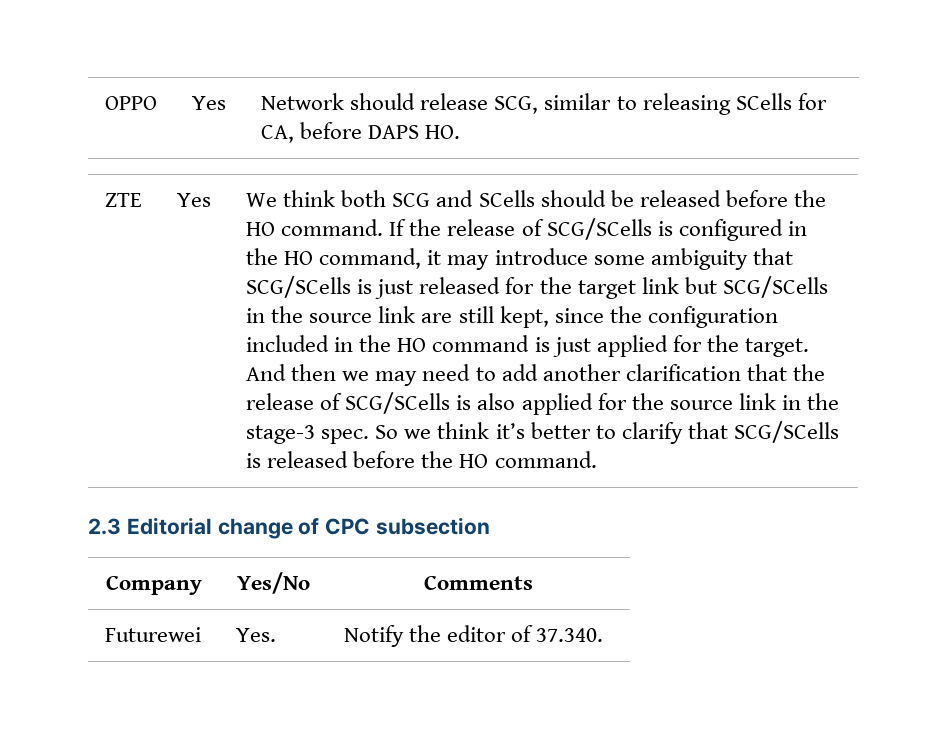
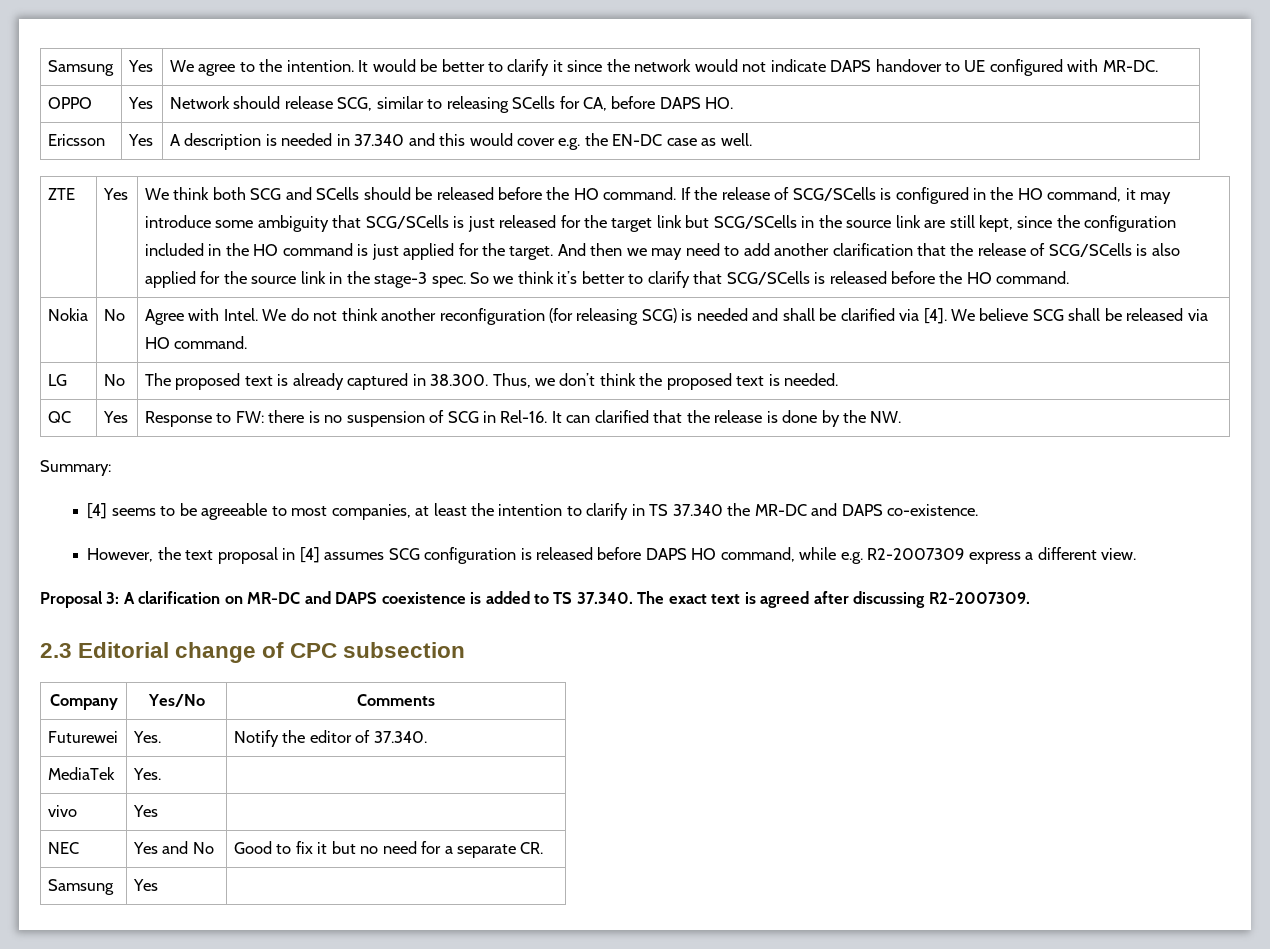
(105, 103) none -> [47,60,114,76] [127,60,153,72] [169,59,1158,76] Samsung | Yes | We agree to the intention. It would be better to clarify it since the network would not indicate DAPS handover to UE configured with MR-DC. //
(461, 132) none -> [47,134,105,146] [127,134,153,146] [169,133,752,150] // Ericsson | Yes | A description is needed in 37.340 and this would cover e.g. the EN-DC case as well.
(597, 459) none -> [47,308,88,321] [103,309,125,321] [144,308,1208,325] [144,336,248,349] [47,374,67,386] [103,374,125,386] [144,373,839,390] [47,411,71,423] [102,411,128,423] [144,410,902,427] [40,460,111,476] [87,503,978,520] [87,547,1136,564] [40,591,1030,608] // Nokia | No | Agree with Intel. We do not think another reconfiguration (for releasing SCG) is needed and shall be clarified via [4]. We believe SCG shall be released via HO command. // LG | No | The proposed text is already captured in 38.300. Thus, we don’t think the proposed text is needed. // QC | Yes | Response to FW: there is no suspension of SCG in Rel-16. It can clarified that the release is done by the NW. // Summary: // [4] seems to be agreeable to most companies, at least the intention to clarify in TS 37.340 the MR-DC and DAPS co-existence. // However, the text proposal in [4] assumes SCG configuration is released before DAPS HO command, while e.g. R2-2007309 express a different view. // Proposal 3: A clarification on MR-DC and DAPS coexistence is added to TS 37.340. The exact text is agreed after discussing R2-2007309.
(604, 635) none -> [47,767,115,780] [132,768,161,780] [47,805,77,817] [132,805,158,817] [47,842,79,854] [132,841,214,854] [233,841,544,858] [47,879,114,895] [132,879,158,891] // MediaTek | Yes. | // vivo | Yes | // NEC | Yes and No | Good to fix it but no need for a separate CR. // Samsung | Yes |

